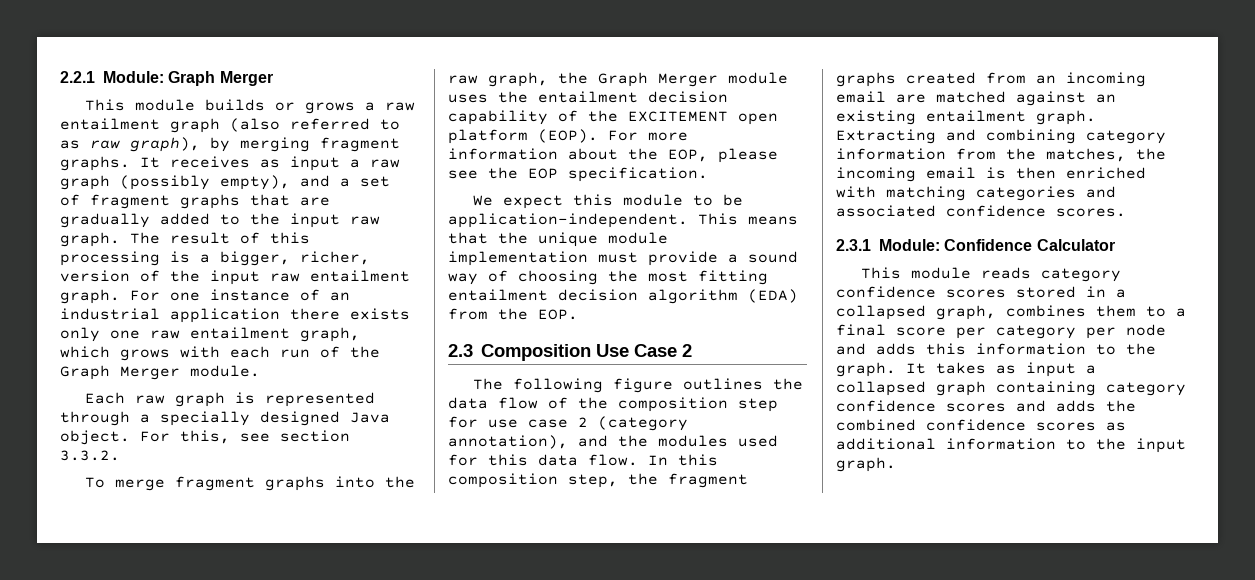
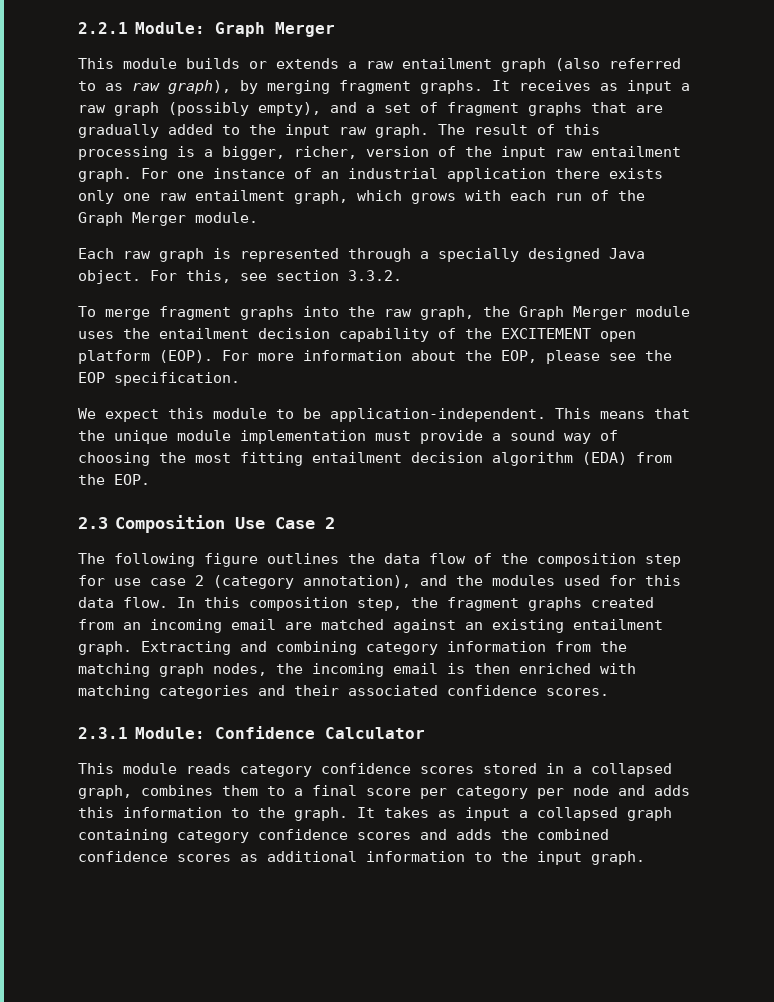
[304,102,355,114] grows -> [276,58,339,69] extends
[1046,148,1126,162] matches, -> [78,663,267,677] matching graph nodes,
(1116, 192) none -> [294,685,339,696] their

